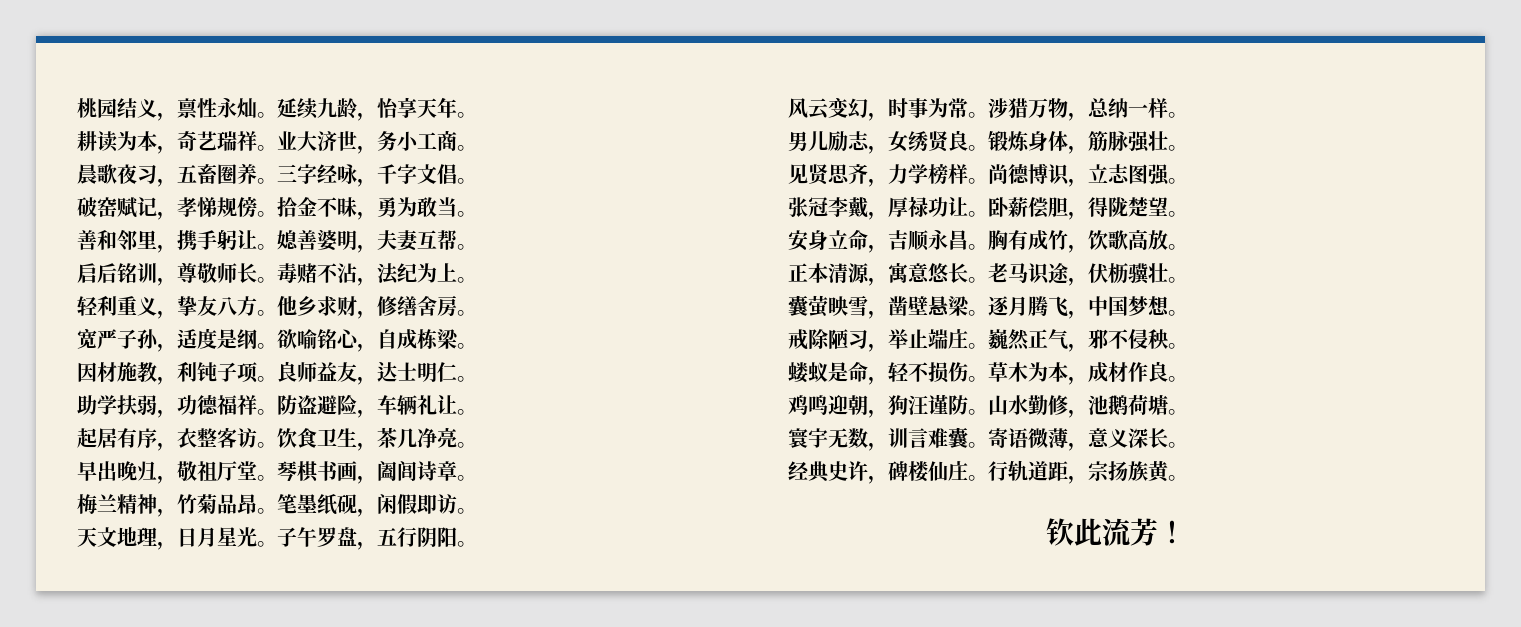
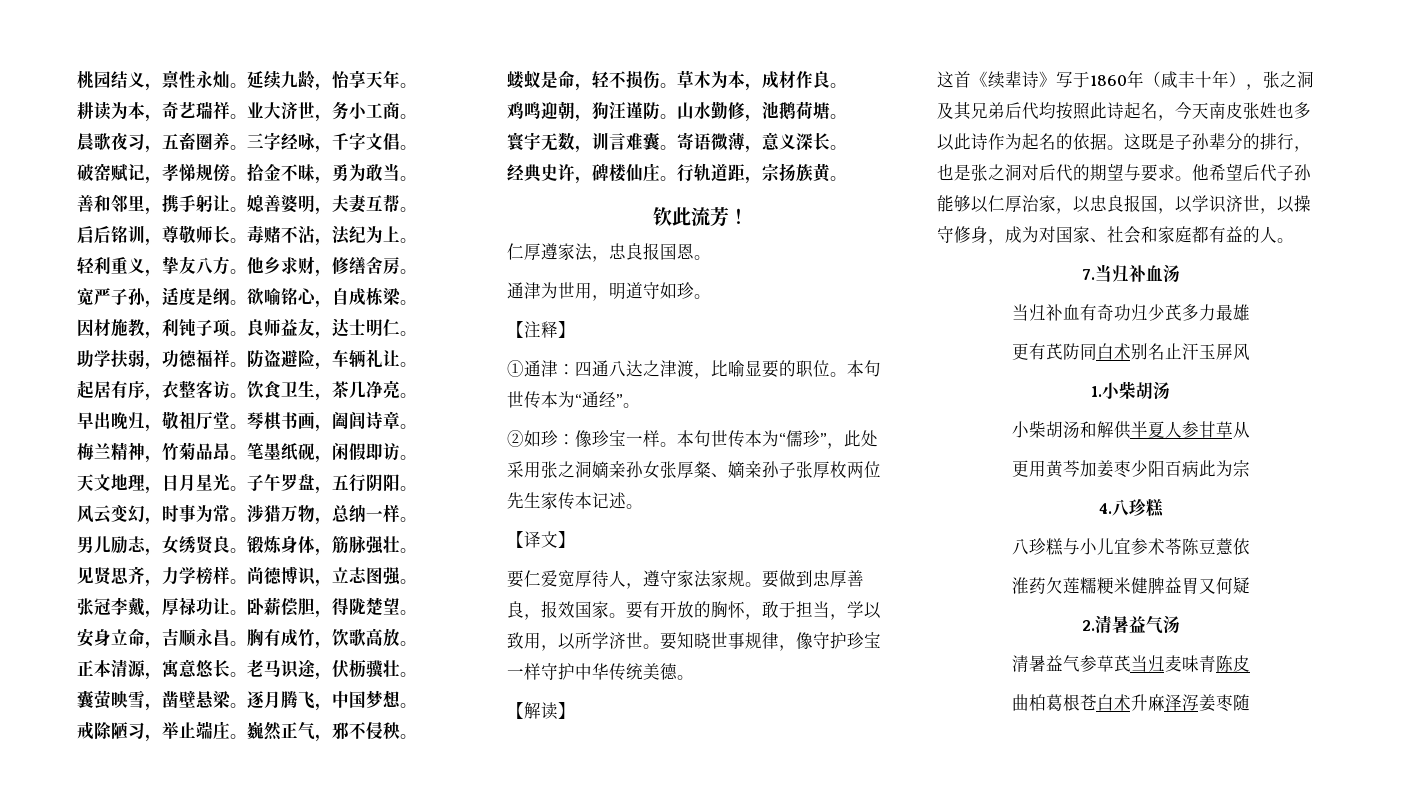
(1186, 532) none -> [507,243,711,262] [507,282,711,301] [507,321,575,338] [507,360,881,379] [507,391,640,409] [507,430,878,449] [507,461,881,479] [507,492,643,510] [507,531,575,548] [507,570,864,589] [507,601,881,620] [507,632,881,651] [507,663,694,681] [507,702,575,720] [937,70,1314,90] [937,101,1311,121] [937,133,1311,152] [937,163,1311,182] [937,195,1311,214] [937,226,1294,245] [1081,264,1180,283] [1011,304,1250,321] [1011,343,1250,361] [1091,381,1170,400] [1011,421,1250,439] [1011,460,1250,478] [1098,499,1164,517] [1011,538,1250,556] [1011,576,1250,594] [1081,615,1180,634] [1011,655,1250,672] [1011,694,1250,712] // 仁厚遵家法，忠良报国恩。 // 通津为世用，明道守如珍。 // 【注释】 // ①通津：四通八达之津渡，比喻显要的职位。本句世传本为“通经”。 // ②如珍：像珍宝一样。本句世传本为“儒珍”，此处采用张之洞嫡亲孙女张厚粲、嫡亲孙子张厚枚两位先生家传本记述。 // 【译文】 // 要仁爱宽厚待人，遵守家法家规。要做到忠厚善良，报效国家。要有开放的胸怀，敢于担当，学以致用，以所学济世。要知晓世事规律，像守护珍宝一样守护中华传统美德。 // 【解读】 // 这首《续辈诗》写于1860年（咸丰十年），张之洞及其兄弟后代均按照此诗起名，今天南皮张姓也多以此诗作为起名的依据。这既是子孙辈分的排行，也是张之洞对后代的期望与要求。他希望后代子孙能够以仁厚治家，以忠良报国，以学识济世，以操守修身，成为对国家、社会和家庭都有益的人。 // 7.当归补血汤 // 当归补血有奇功归少芪多力最雄 // 更有芪防同白术别名止汗玉屏风 // 1.小柴胡汤 // 小柴胡汤和解供半夏人参甘草从 // 更用黄芩加姜枣少阳百病此为宗 // 4.八珍糕 // 八珍糕与小儿宜参术苓陈豆薏依 // 淮药欠莲糯粳米健脾益胃又何疑 // 2.清暑益气汤 // 清暑益气参草芪当归麦味青陈皮 // 曲柏葛根苍白术升麻泽泻姜枣随

